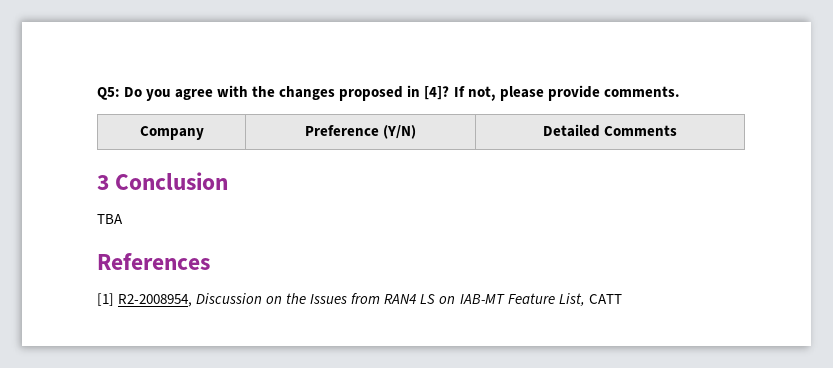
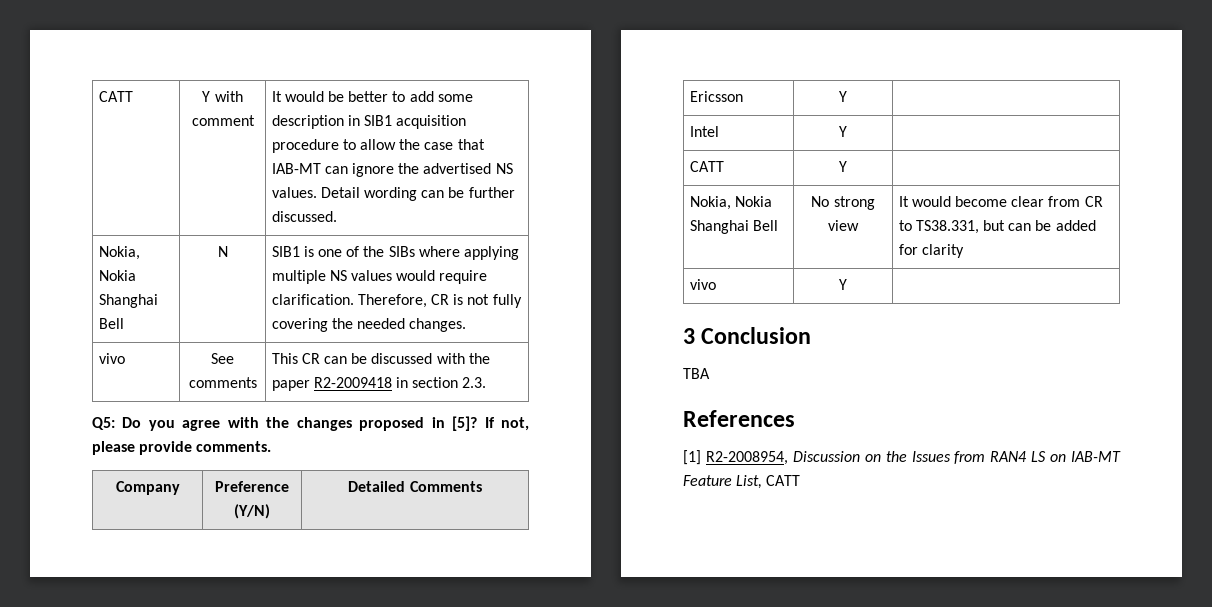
(97, 93) none -> [98,91,133,102] [202,91,243,102] [191,115,255,126] [271,91,473,102] [271,115,467,129] [271,139,485,153] [271,163,513,177] [271,187,515,201] [271,211,337,222] [98,246,140,260] [98,270,136,281] [98,294,158,308] [98,318,124,329] [217,246,228,257] [271,246,519,260] [271,270,488,284] [271,294,522,308] [271,318,467,332] [98,353,125,364] [211,353,234,364] [188,377,257,388] [271,353,490,364] [271,377,487,391] CATT | Y with comment | It would be better to add some description in SIB1 acquisition procedure to allow the case that IAB-MT can ignore the advertised NS values. Detail wording can be further discussed. // Nokia, Nokia Shanghai Bell | N | SIB1 is one of the SIBs where applying multiple NS values would require clarification. Therefore, CR is not fully covering the needed changes. // vivo | See comments | This CR can be discussed with the paper R2-2009418 in section 2.3. //
[424,86,450,100] [4]? -> [452,416,478,431] [5]?
(678, 130) none -> [689,91,743,102] [839,91,847,102] [689,126,719,137] [839,126,847,137] [689,161,724,172] [839,161,847,172] [689,196,772,210] [689,220,778,234] [811,196,875,210] [828,220,859,231] [898,196,1103,207] [898,220,1096,234] [898,244,964,258] [689,279,716,290] [839,279,847,290] // Ericsson | Y | // Intel | Y | // CATT | Y | // Nokia, Nokia Shanghai Bell | No strong view | It would become clear from CR to TS38.331, but can be added for clarity // vivo | Y |

